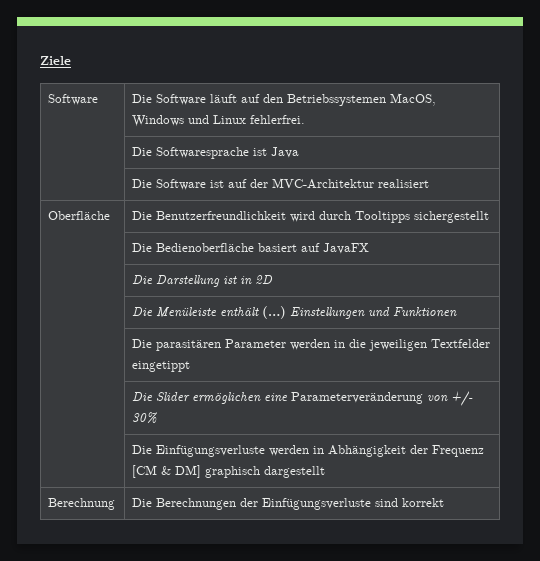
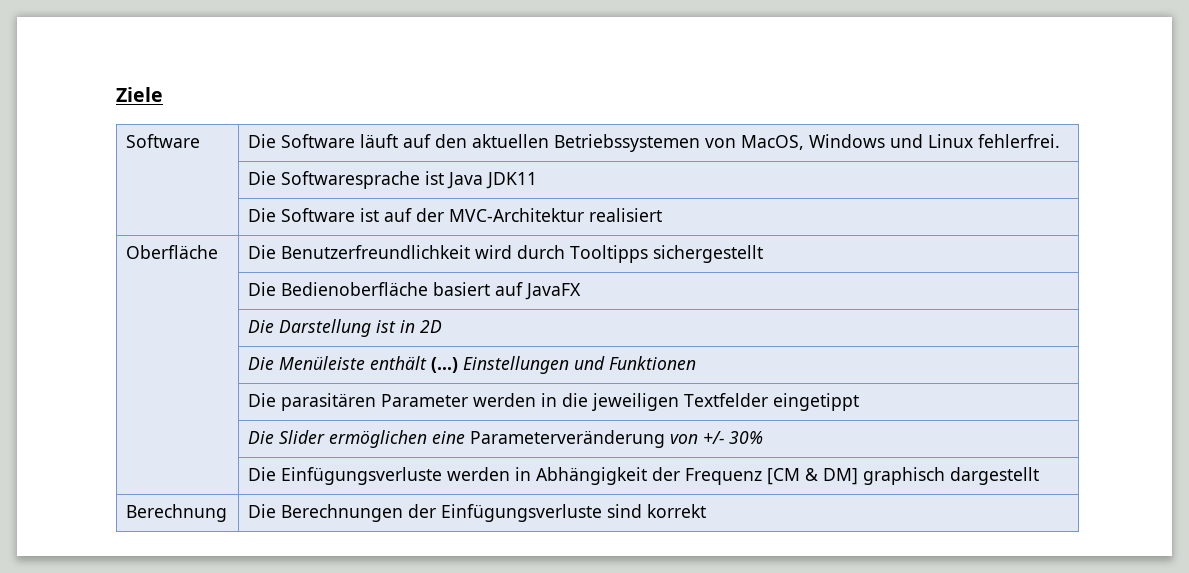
[287,94,387,106] Betriebssystemen -> [472,134,737,152] aktuellen Betriebssystemen von
(300, 152) none -> [486,172,538,189] JDK11

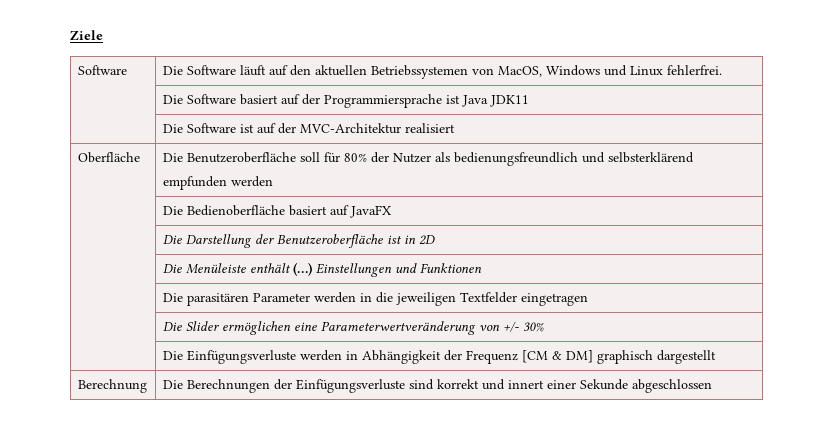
[281,171,421,189] Softwaresprache -> [186,94,442,108] Software basiert auf der Programmiersprache
[281,245,764,263] Benutzerfreundlichkeit wird durch Tooltipps sichergestellt -> [186,152,694,166] [162,176,273,190] Benutzeroberfläche soll für 80% der Nutzer als bedienungsfreundlich und selbsterklärend empfunden werden
(372, 328) none -> [254,234,383,248] der Benutzeroberfläche
[773,393,860,411] eingetippt -> [520,293,588,306] eingetragen
[470,430,666,448] Parameterveränderung -> [320,321,476,335] Parameterwertveränderung
(707, 511) none -> [481,379,712,393] und innert einer Sekunde abgeschlossen

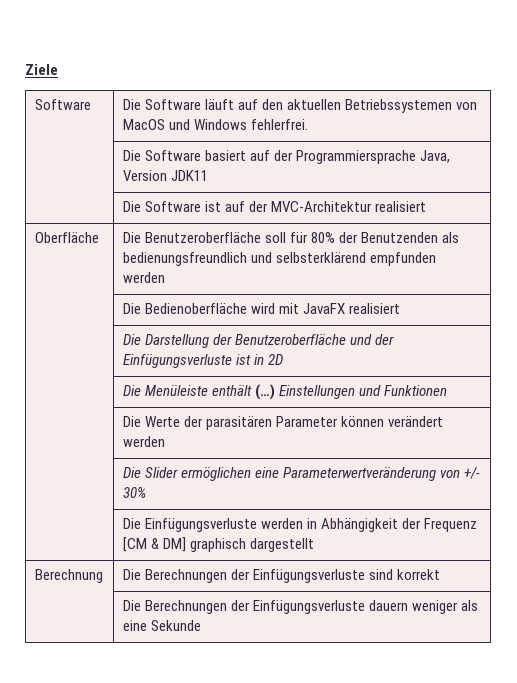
[497,65,663,77] MacOS, Windows und Linux -> [122,119,247,130] MacOS und Windows
[445,95,488,107] ist Java -> [419,150,450,163] [122,170,167,181] Java, Version
[392,153,431,163] Nutzer -> [360,232,438,243] Benutzenden
[288,205,349,216] basiert auf -> [250,303,299,314] wird mit
(392, 211) none -> [348,303,400,314] realisiert
(383, 241) none -> [349,334,394,345] [122,354,232,368] und der Einfügungsverluste
[186,292,588,306] parasitären Parameter werden in die jeweiligen Textfelder eingetragen -> [144,416,443,430] [122,436,165,447] Werte der parasitären Parameter können verändert werden
[481,379,712,393] und innert einer Sekunde abgeschlossen -> [122,600,478,614] [122,620,201,631] // | Die Berechnungen der Einfügungsverluste dauern weniger als eine Sekunde

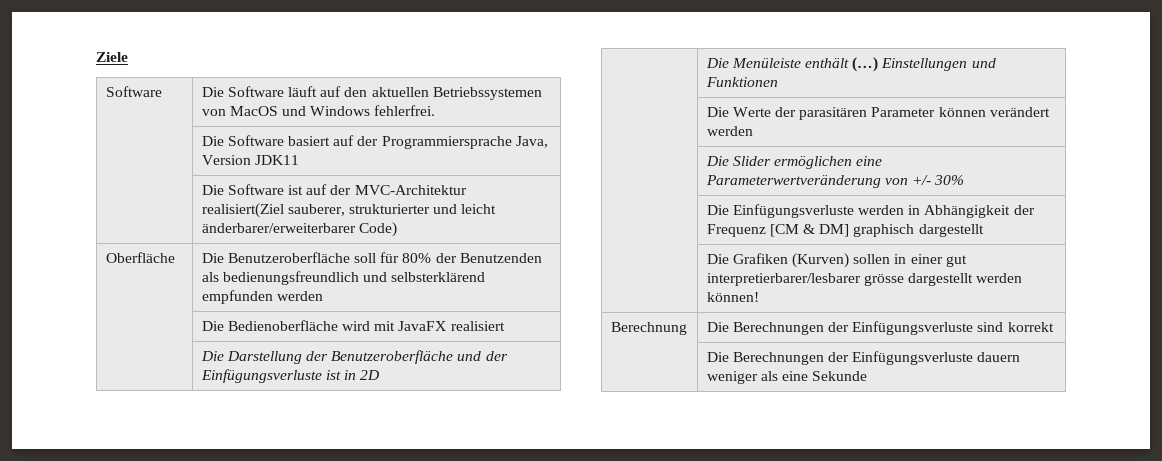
[374,201,426,212] realisiert -> [201,203,497,218] [201,222,397,237] realisiert(Ziel sauberer, strukturierter und leicht änderbarer/erweiterbarer Code)
(314, 545) none -> [706,253,967,268] [706,273,1023,286] [706,292,759,302] // | Die Grafiken (Kurven) sollen in einer gut interpretierbarer/lesbarer grösse dargestellt werden können!

